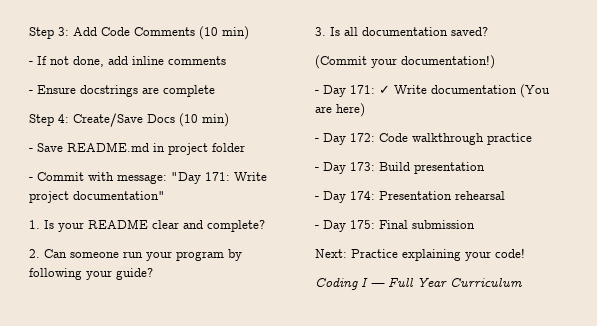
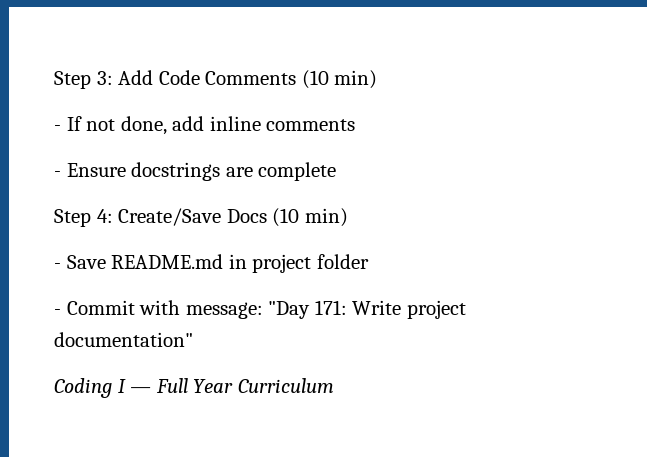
[29,219,265,232] [29,249,242,261] [29,268,153,280] [315,27,488,36] [315,55,495,69] [315,84,550,98] [315,103,365,117] [315,133,532,145] [315,162,485,174] [315,191,505,203] [315,220,475,232] [315,248,525,261] // 1. Is your README clear and complete? // 2. Can someone run your program by following your guide? // 3. Is all documentation saved? // (Commit your documentation!) // - Day 171: ✓ Write documentation (You are here) // - Day 172: Code walkthrough practice // - Day 173: Build presentation // - Day 174: Presentation rehearsal // - Day 175: Final submission // Next: Practice explaining your code! -> (193, 339) none

